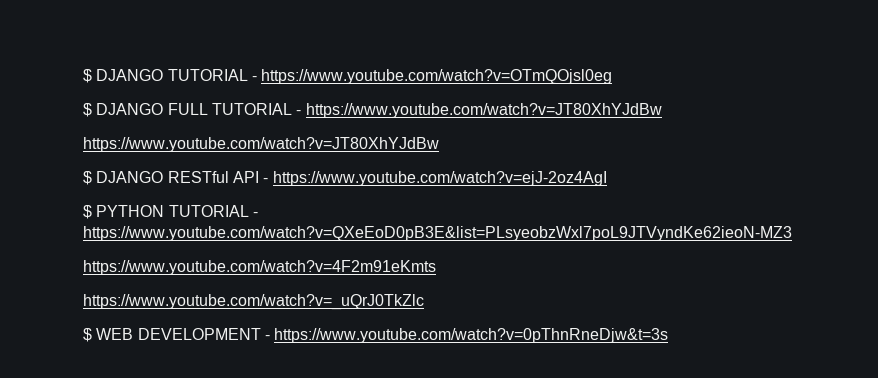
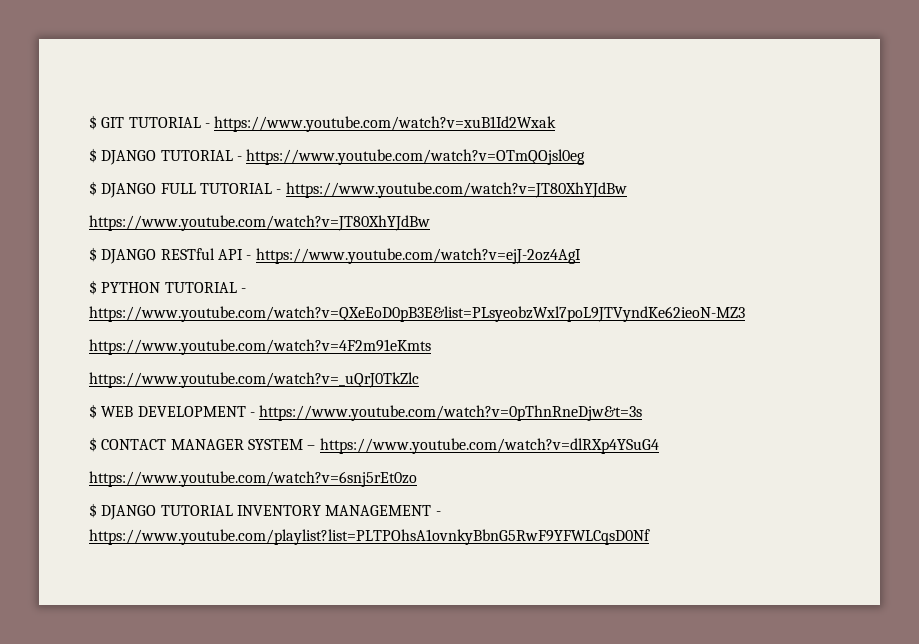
[83,69,92,83] $ -> [89,115,557,132] [89,148,97,163] $ GIT TUTORIAL - https://www.youtube.com/watch?v=xuB1Id2Wxak // $
(669, 335) none -> [89,437,659,454] [89,471,417,487] [89,503,441,520] [89,529,650,545] // $ CONTACT MANAGER SYSTEM – https://www.youtube.com/watch?v=dlRXp4YSuG4 // https://www.youtube.com/watch?v=6snj5rEt0zo // $ DJANGO TUTORIAL INVENTORY MANAGEMENT - https://www.youtube.com/playlist?list=PLTPOhsA1ovnkyBbnG5RwF9YFWLCqsD0Nf

